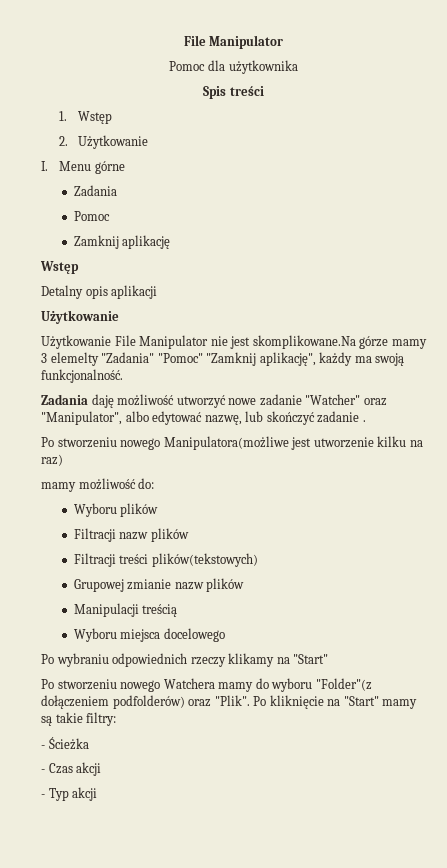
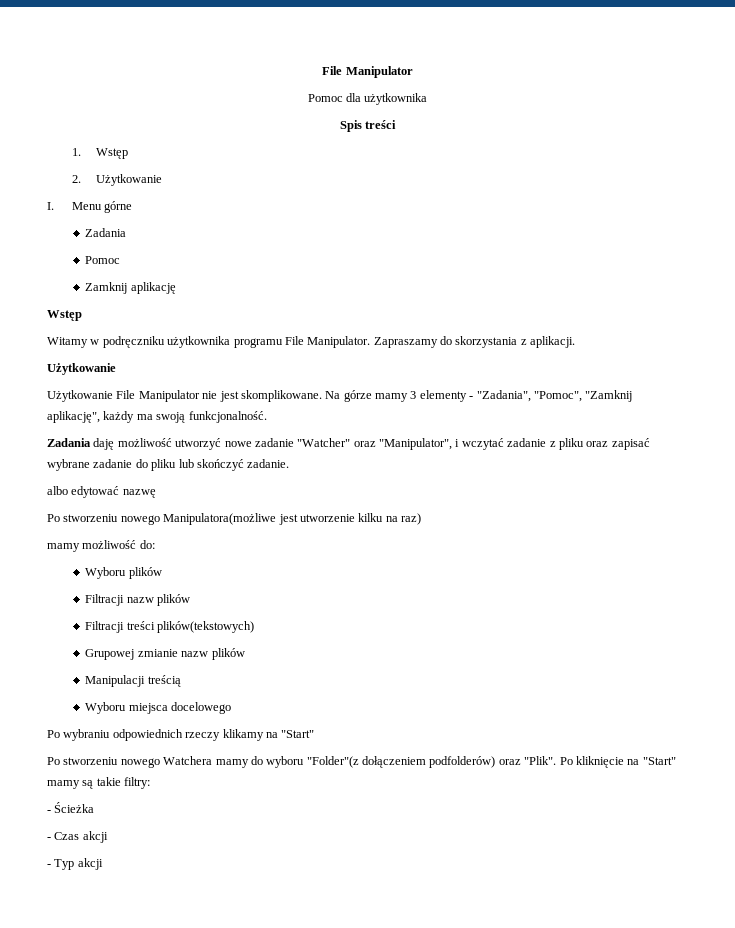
[41,285,158,299] Detalny opis aplikacji -> [47,336,576,348] Witamy w podręczniku użytkownika programu File Manipulator. Zapraszamy do skorzystania z aplikacji.
[252,335,356,349] skomplikowane.Na -> [240,390,341,402] skomplikowane. Na
[50,352,203,366] elemelty "Zadania" "Pomoc" -> [419,390,582,402] elementy - "Zadania", "Pomoc",
[125,411,366,425] albo edytować nazwę, lub skończyć zadanie . -> [455,438,650,450] [47,459,290,471] [47,486,156,498] i wczytać zadanie z pliku oraz zapisać wybrane zadanie do pliku lub skończyć zadanie. // albo edytować nazwę

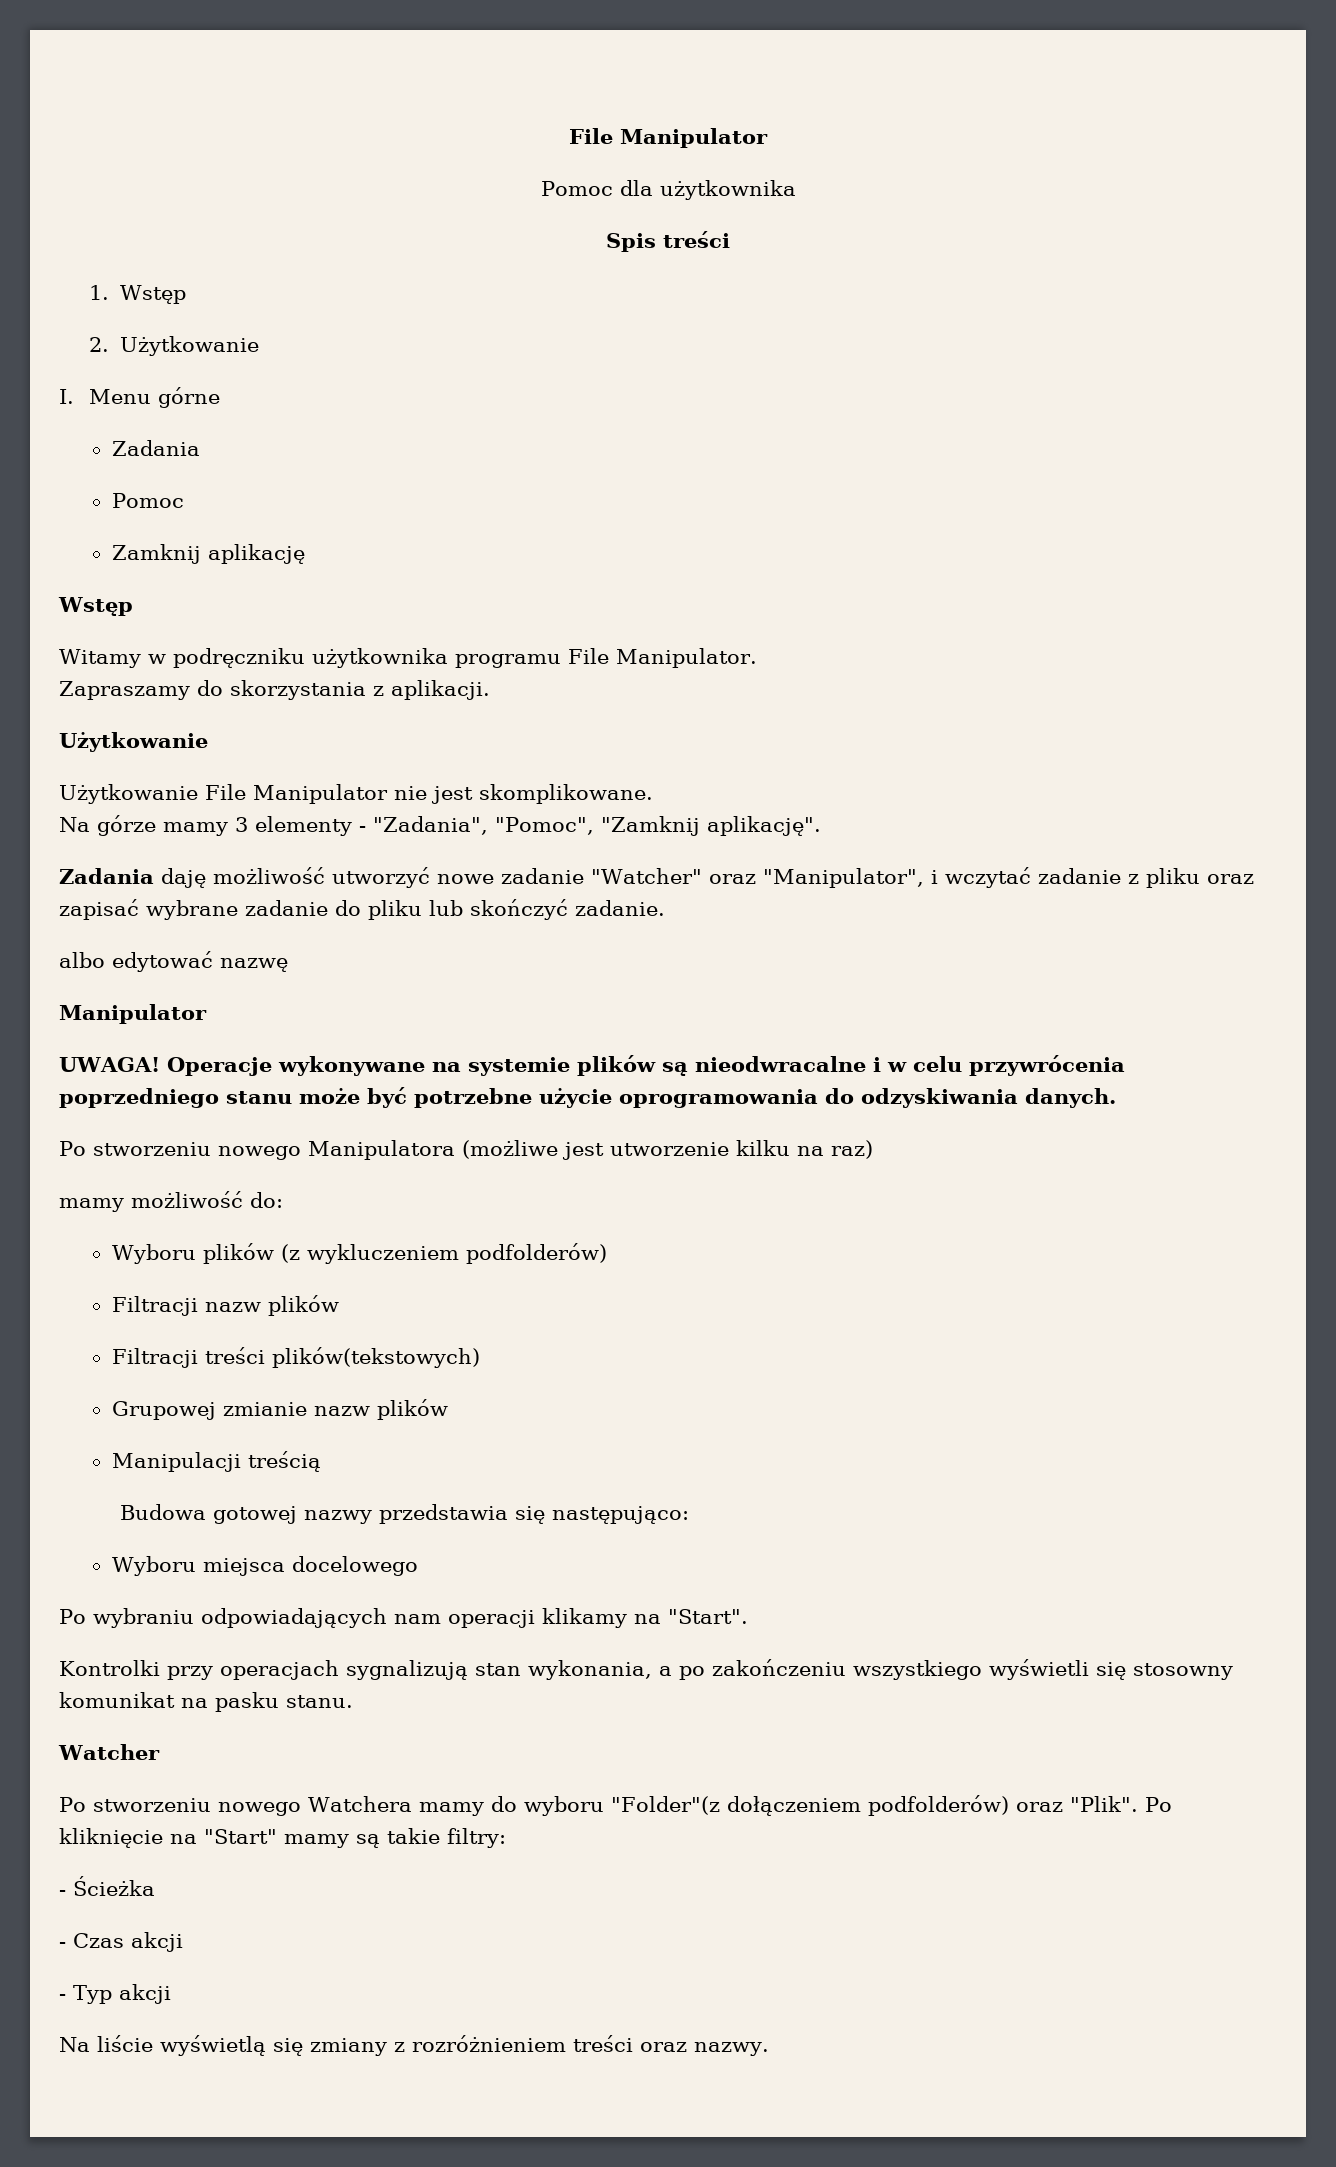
(371, 342) none -> (757, 658) //
(322, 396) none -> (653, 794) //
[47,411,267,423] aplikację", każdy ma swoją funkcjonalność. -> [706,816,821,836] aplikację".
[47,513,277,525] // Po stworzeniu nowego Manipulatora(możliwe -> [59,1004,207,1024] [59,1055,1125,1076] [59,1087,1116,1108] [59,1140,558,1160] // Manipulator // UWAGA! Operacje wykonywane na systemie plików są nieodwracalne i w celu przywrócenia poprzedniego stanu może być potrzebne użycie oprogramowania do odzyskiwania danych. // Po stworzeniu nowego Manipulatora (możliwe
(162, 573) none -> [280,1243,607,1264] (z wykluczeniem podfolderów)
(181, 681) none -> [119,1504,689,1524] // Budowa gotowej nazwy przedstawia się następująco:
[112,729,315,741] odpowiednich rzeczy klikamy na "Start" -> [200,1608,748,1628] [59,1659,1233,1680] [59,1692,353,1712] [58,1744,160,1760] odpowiadających nam operacji klikamy na "Start". // Kontrolki przy operacjach sygnalizują stan wykonania, a po zakończeniu wszystkiego wyświetli się stosowny komunikat na pasku stanu. // Watcher
(103, 864) none -> [59,2035,769,2056] // Na liście wyświetlą się zmiany z rozróżnieniem treści oraz nazwy.

